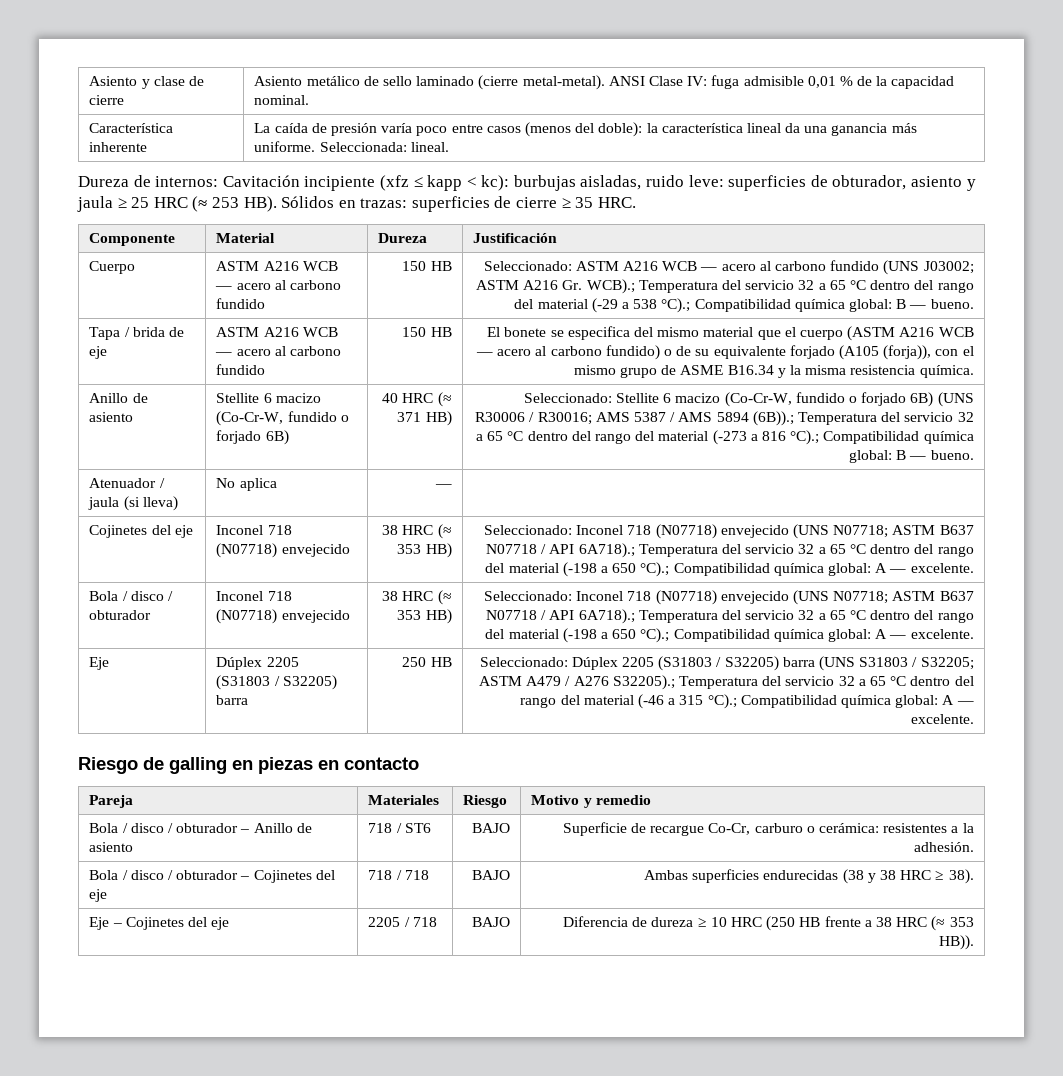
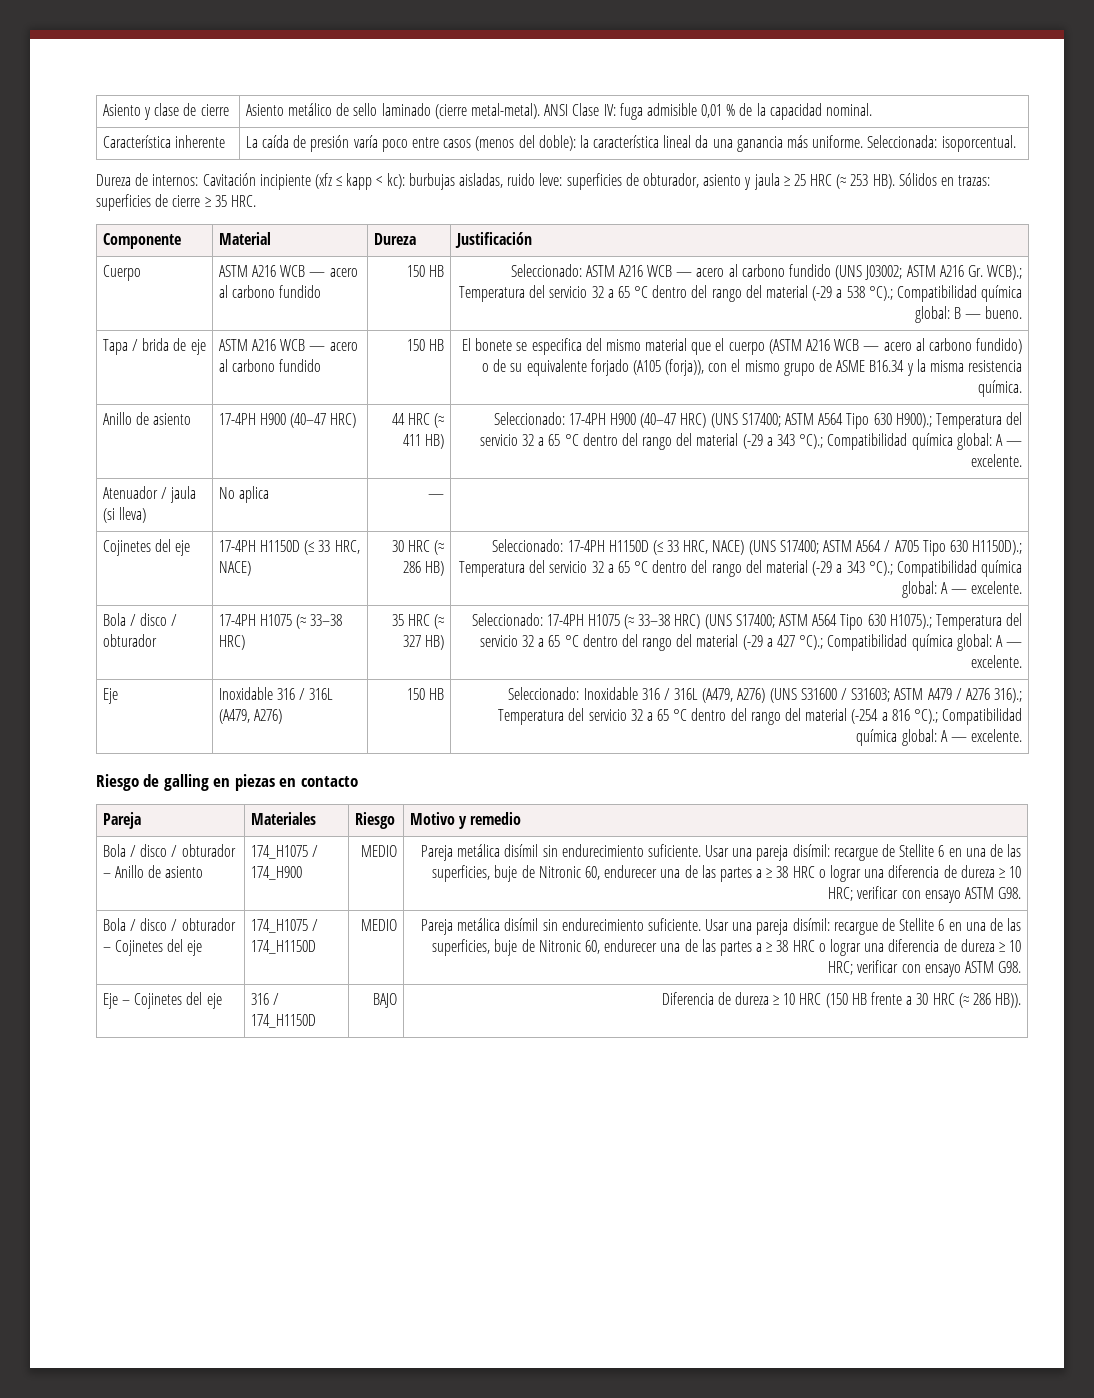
[410,142,449,152] lineal. -> [941,135,1016,152] isoporcentual.
[216,393,321,403] [216,411,349,426] [216,430,289,445] [382,392,452,407] [397,411,452,426] [523,392,974,407] [475,411,794,426] Stellite 6 macizo (Co-Cr-W, fundido o forjado 6B) | 40 HRC (≈ 371 HB) | Seleccionado: Stellite 6 macizo (Co-Cr-W, fundido o forjado 6B) (UNS R30006 / R30016; AMS 5387 / AMS 5894 (6B)).; -> [218,413,357,428] [391,413,445,428] [402,434,445,449] [493,412,932,429] 17-4PH H900 (40–47 HRC) | 44 HRC (≈ 411 HB) | Seleccionado: 17-4PH H900 (40–47 HRC) (UNS S17400; ASTM A564 Tipo 630 H900).;
[712,430,974,445] [848,450,974,463] (-273 a 816 °C).; Compatibilidad química global: B — bueno. -> [742,433,1023,450] [971,454,1023,467] (-29 a 343 °C).; Compatibilidad química global: A — excelente.
[216,525,292,535] [216,543,350,558] [382,524,452,539] [397,543,452,558] [484,524,974,539] [486,543,635,558] Inconel 718 (N07718) envejecido | 38 HRC (≈ 353 HB) | Seleccionado: Inconel 718 (N07718) envejecido (UNS N07718; ASTM B637 N07718 / API 6A718).; -> [218,540,360,555] [218,561,251,576] [391,540,445,555] [402,561,445,576] [492,539,1023,556] 17-4PH H1150D (≤ 33 HRC, NACE) | 30 HRC (≈ 286 HB) | Seleccionado: 17-4PH H1150D (≤ 33 HRC, NACE) (UNS S17400; ASTM A564 / A705 Tipo 630 H1150D).;
[562,562,637,577] (-198 a 650 -> [812,561,865,576] (-29 a 343
[216,591,292,601] [216,609,350,624] [382,590,452,605] [397,609,452,624] [484,590,974,605] [486,609,635,624] Inconel 718 (N07718) envejecido | 38 HRC (≈ 353 HB) | Seleccionado: Inconel 718 (N07718) envejecido (UNS N07718; ASTM B637 N07718 / API 6A718).; -> [218,614,343,629] [218,635,245,650] [391,614,445,629] [402,635,445,650] [471,613,932,630] 17-4PH H1075 (≈ 33–38 HRC) | 35 HRC (≈ 327 HB) | Seleccionado: 17-4PH H1075 (≈ 33–38 HRC) (UNS S17400; ASTM A564 Tipo 630 H1075).;
[562,628,637,643] (-198 a 650 -> [742,635,796,650] (-29 a 427
[216,657,299,670] [216,675,337,690] [216,695,249,705] [402,657,452,667] [479,656,974,671] Dúplex 2205 (S31803 / S32205) barra | 250 HB | Seleccionado: Dúplex 2205 (S31803 / S32205) barra (UNS S31803 / S32205; -> [218,687,334,700] [218,709,283,724] [406,688,445,700] [508,687,891,703] Inoxidable 316 / 316L (A479, A276) | 150 HB | Seleccionado: Inoxidable 316 / 316L (A479, A276) (UNS S31600 / S31603;
[612,675,675,690] S32205).; -> [994,688,1023,703] 316).;
[638,694,704,709] (-46 a 315 -> [851,709,910,724] (-254 a 816
[368,823,431,833] [471,823,510,833] [562,822,974,836] [913,842,974,852] 718 / ST6 | BAJO | Superficie de recargue Co-Cr, carburo o cerámica: resistentes a la adhesión. -> [250,845,319,859] [250,866,302,880] [361,845,398,857] [420,844,1022,861] [432,865,1022,882] [828,886,1022,903] 174_H1075 / 174_H900 | MEDIO | Pareja metálica disímil sin endurecimiento suficiente. Usar una pareja disímil: recargue de Stellite 6 en una de las superficies, buje de Nitronic 60, endurecer una de las partes a ≥ 38 HRC o lograr una diferencia de dureza ≥ 10 HRC; verificar con ensayo ASTM G98.
[368,870,429,880] [471,870,510,880] [644,869,974,884] 718 / 718 | BAJO | Ambas superficies endurecidas (38 y 38 HRC ≥ 38). -> [250,919,319,933] [250,940,316,954] [361,919,398,931] [420,918,1022,935] [432,939,1022,956] [828,960,1022,977] 174_H1075 / 174_H1150D | MEDIO | Pareja metálica disímil sin endurecimiento suficiente. Usar una pareja disímil: recargue de Stellite 6 en una de las superficies, buje de Nitronic 60, endurecer una de las partes a ≥ 38 HRC o lograr una diferencia de dureza ≥ 10 HRC; verificar con ensayo ASTM G98.
[368,917,437,927] 2205 / 718 -> [250,993,280,1005] [250,1014,316,1028] 316 / 174_H1150D
[766,916,796,931] (250 -> [825,993,848,1008] (150
[875,916,974,931] 38 HRC (≈ 353 -> [916,993,991,1008] 30 HRC (≈ 286

